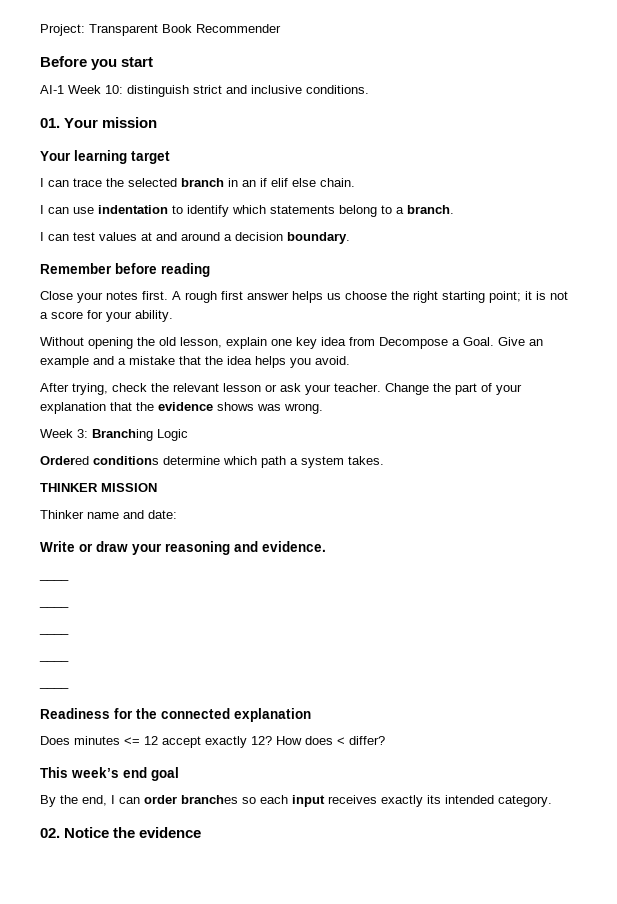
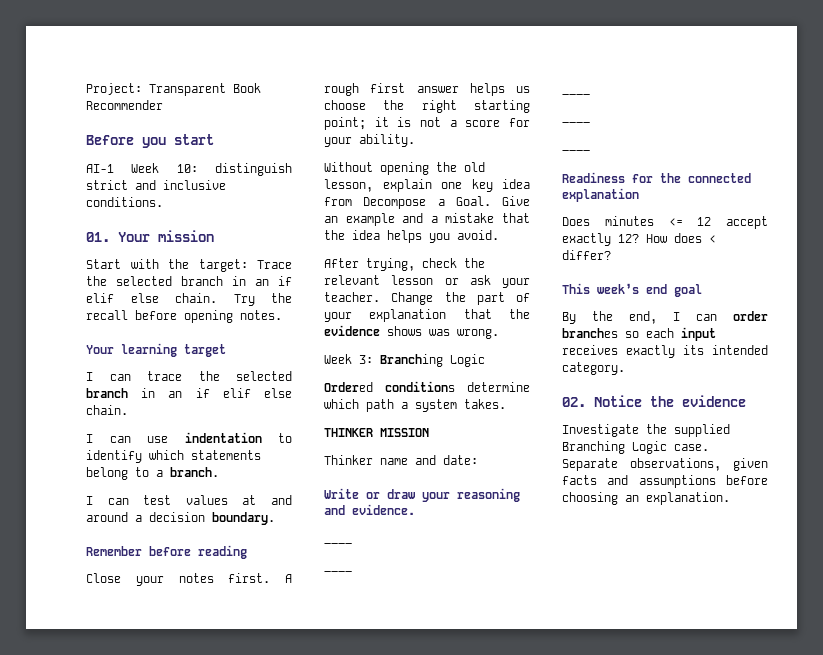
(158, 122) none -> [86,259,292,272] [86,276,292,286] [86,293,292,306] [86,310,282,323] // Start with the target: Trace the selected branch in an if elif else chain. Try the recall before opening notes.
(202, 832) none -> [562,424,730,437] [562,441,709,454] [562,458,768,471] [562,475,768,488] [562,492,730,505] // Investigate the supplied Branching Logic case. Separate observations, given facts and assumptions before choosing an explanation.

